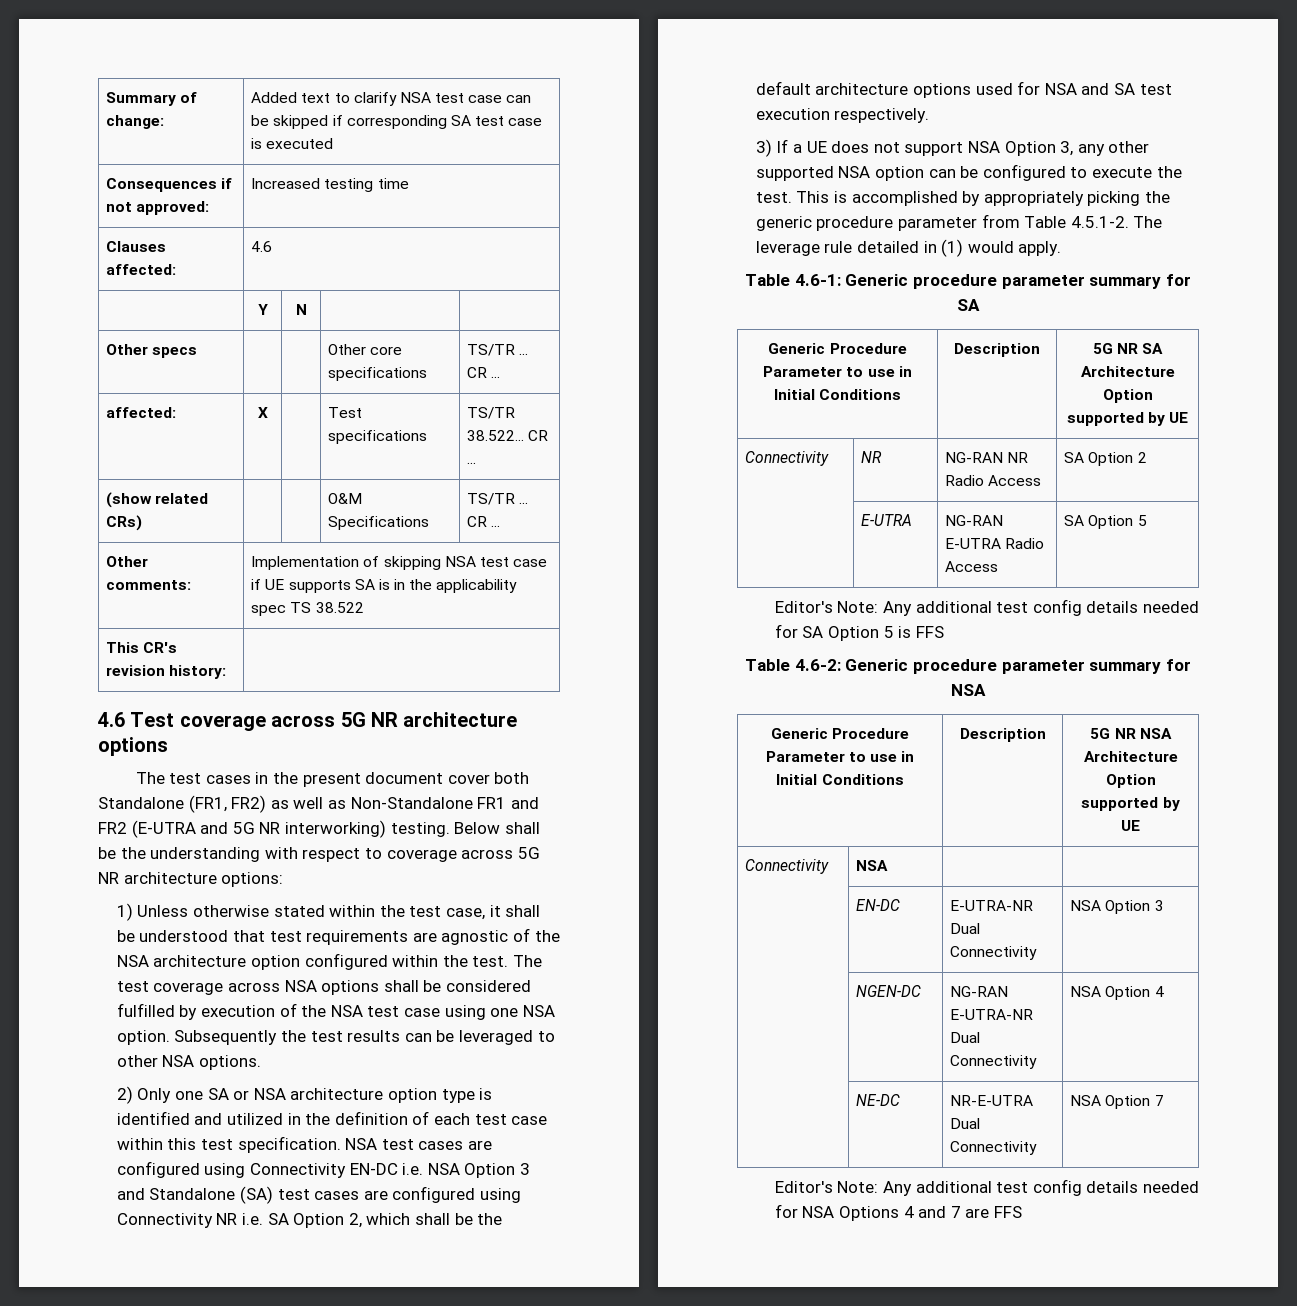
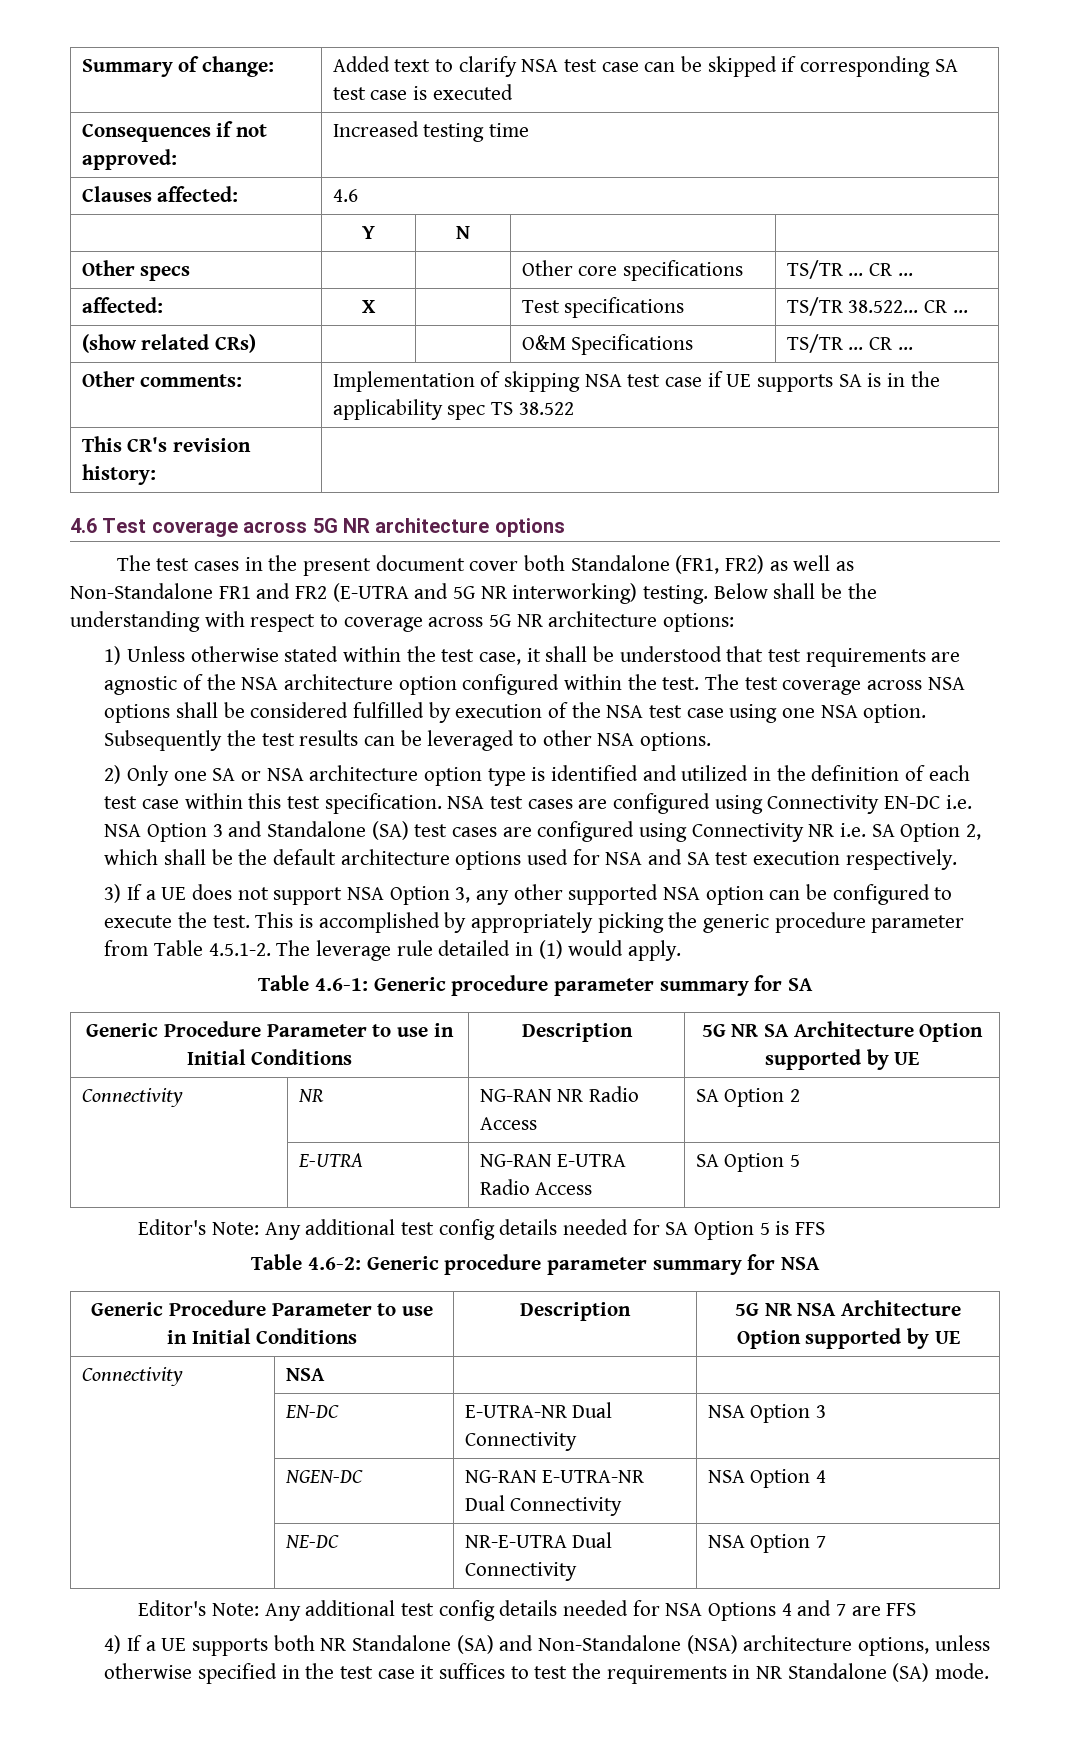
(1022, 1212) none -> [104,1635,990,1656] [104,1663,989,1684] // 4) If a UE supports both NR Standalone (SA) and Non-Standalone (NSA) architecture options, unless otherwise specified in the test case it suffices to test the requirements in NR Standalone (SA) mode.

